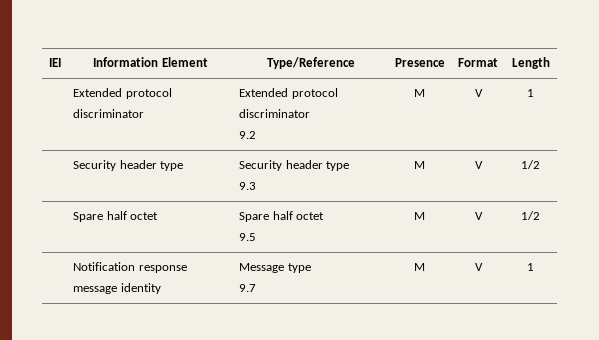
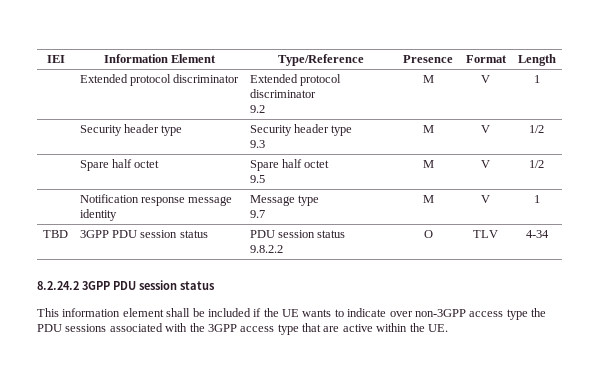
(534, 267) none -> [42,230,68,238] [79,230,208,238] [249,230,346,238] [249,245,283,253] [423,230,433,238] [473,230,498,238] [525,230,549,238] [37,280,215,290] [37,308,546,320] [37,323,448,335] // TBD | 3GPP PDU session status | PDU session status // 9.8.2.2 | O | TLV | 4-34 // 8.2.24.2 3GPP PDU session status // This information element shall be included if the UE wants to indicate over non-3GPP access type the PDU sessions associated with the 3GPP access type that are active within the UE.

